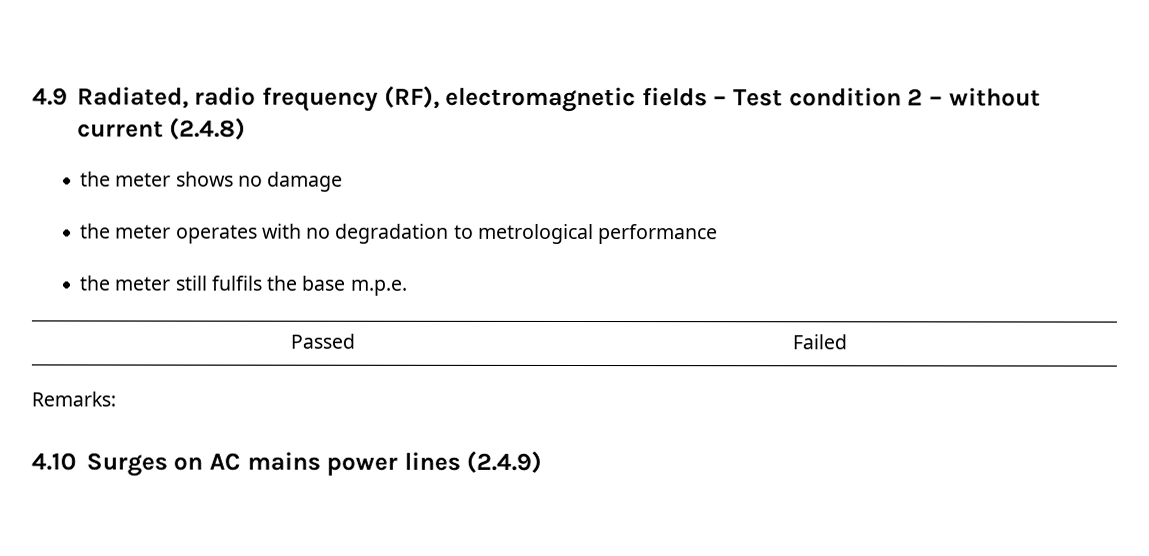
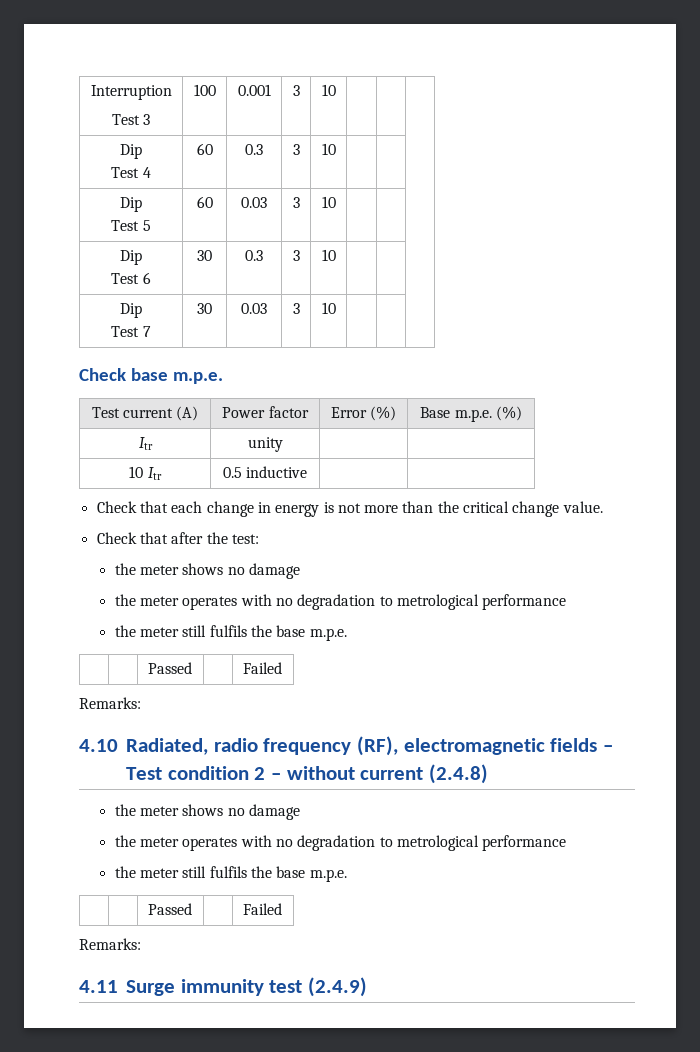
[32,87,68,106] 4.9 -> [90,85,172,100] [111,114,151,125] [193,84,216,96] [237,84,271,96] [292,85,300,96] [321,84,336,96] [120,144,142,159] [111,167,151,178] [196,143,213,155] [245,144,263,155] [292,144,300,155] [321,143,336,155] [120,197,142,212] [111,220,151,231] [196,196,213,208] [241,197,267,208] [292,197,300,208] [321,196,336,208] [120,250,142,265] [111,272,151,284] [197,250,212,261] [245,250,263,261] [292,250,300,261] [321,249,336,261] [120,303,142,318] [111,326,151,337] [197,303,212,314] [241,303,267,314] [292,303,300,314] [321,302,336,314] [79,368,223,384] [91,406,199,421] [222,406,309,418] [330,406,397,421] [420,406,522,422] [138,437,153,450] [247,437,283,452] [129,466,162,480] [222,466,308,478] [96,501,603,517] [96,532,259,544] [114,563,301,579] [114,594,567,610] [114,625,347,641] [147,662,192,674] [242,662,282,674] [79,697,141,709] [79,739,118,752] Interruption // Test 3 | 100 | 0.001 | 3 | 10 | | | // Dip // Test 4 | 60 | 0.3 | 3 | 10 | | | // Dip // Test 5 | 60 | 0.03 | 3 | 10 | | | // Dip // Test 6 | 30 | 0.3 | 3 | 10 | | | // Dip // Test 7 | 30 | 0.03 | 3 | 10 | | | // Check base m.p.e. // Test current (A) | Power factor | Error (%) | Base m.p.e. (%) // Itr | unity | | // 10 Itr | 0.5 inductive | | // Check that each change in energy is not more than the critical change value. // Check that after the test: // the meter shows no damage // the meter operates with no degradation to metrological performance // the meter still fulfils the base m.p.e. // | | Passed | | Failed // Remarks: // 4.10
[31,451,461,477] 4.10 Surges on AC mains power lines -> [79,979,303,996] 4.11 Surge immunity test

